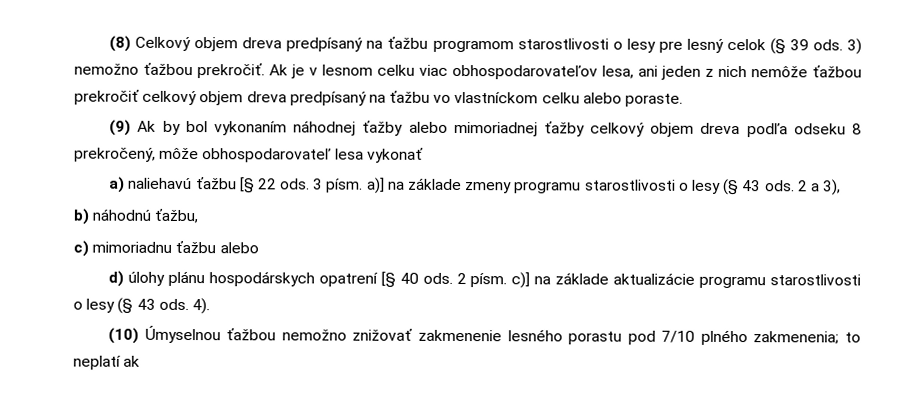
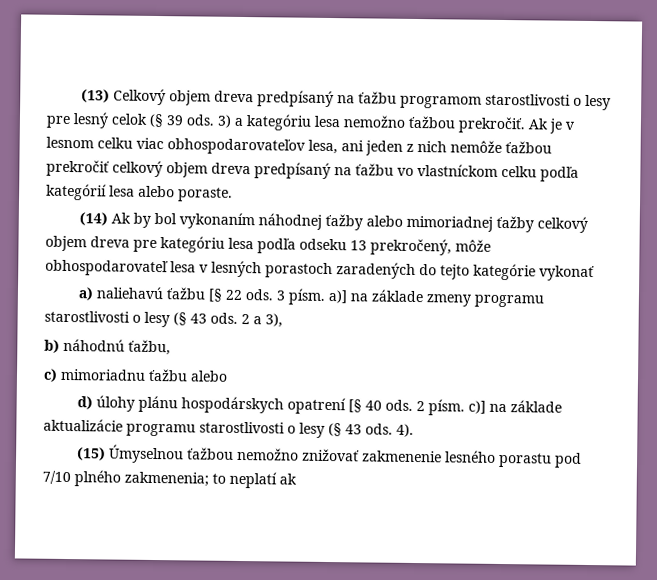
[109,35,132,52] (8) -> [81,89,111,103] (13)
(863, 46) none -> [234,114,341,131] a kategóriu lesa
(580, 98) none -> [540,166,579,182] [46,183,135,201] podľa kategórií lesa
[109,119,132,136] (9) -> [79,212,109,226] (14)
(741, 128) none -> [133,236,254,253] pre kategóriu lesa
[852,123,862,135] 8 -> [350,240,367,251] 13
(364, 154) none -> [199,260,536,281] v lesných porastoch zaradených do tejto kategórie
[108,327,140,344] (10) -> [77,447,107,461] (15)

